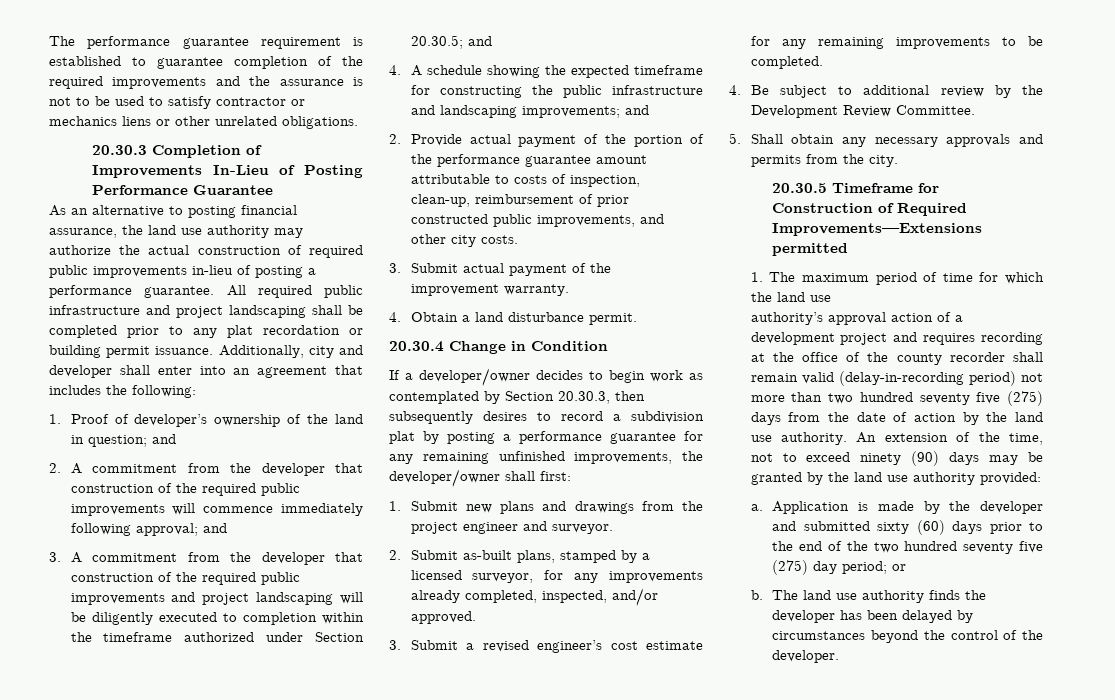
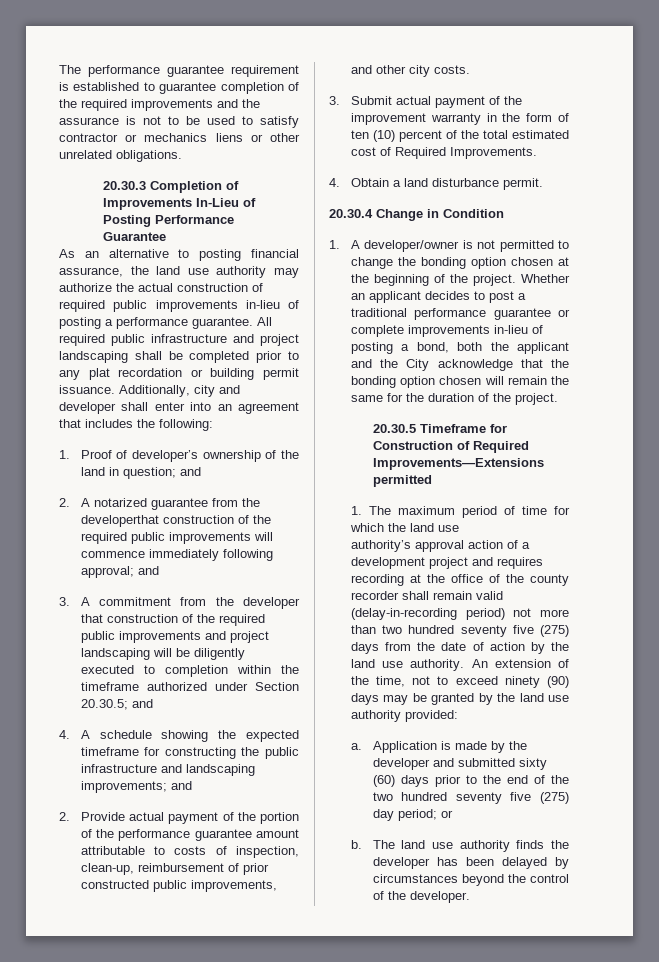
[92,463,364,476] commitment from the developer that -> [93,498,260,510] [80,515,159,527] notarized guarantee from the developerthat
[503,284,569,296] warranty. -> [430,113,569,125] [350,130,569,142] [350,147,537,159] warranty in the form of ten (10) percent of the total estimated cost of Required Improvements.
[389,368,703,386] [389,391,645,404] [389,411,704,424] [389,431,703,444] [389,451,703,464] [389,469,571,487] [389,501,703,514] [410,521,613,534] [389,550,650,563] [410,570,703,583] [410,588,658,606] [410,611,476,624] [389,640,703,653] [750,36,1043,49] [750,56,823,69] [729,85,1043,98] [750,105,975,118] [729,133,1043,147] [750,154,898,167] If a developer/owner decides to begin work as contemplated by Section 20.30.3, then subsequently desires to record a subdivision plat by posting a performance guarantee for any remaining unfinished improvements, the developer/owner shall first: // 1. Submit new plans and drawings from the project engineer and surveyor. // 2. Submit as-built plans, stamped by a licensed surveyor, for any improvements already completed, inspected, and/or approved. // 3. Submit a revised engineer’s cost estimate for any remaining improvements to be completed. // 4. Be subject to additional review by the Development Review Committee. // 5. Shall obtain any necessary approvals and permits from the city. -> [329,240,569,252] [350,257,569,269] [350,274,570,286] [350,291,526,303] [350,308,570,320] [350,325,543,337] [350,342,569,354] [350,359,569,371] [350,376,569,388] [350,393,558,405] 1. A developer/owner is not permitted to change the bonding option chosen at the beginning of the project. Whether an applicant decides to post a traditional performance guarantee or complete improvements in-lieu of posting a bond, both the applicant and the City acknowledge that the bonding option chosen will remain the same for the duration of the project.

